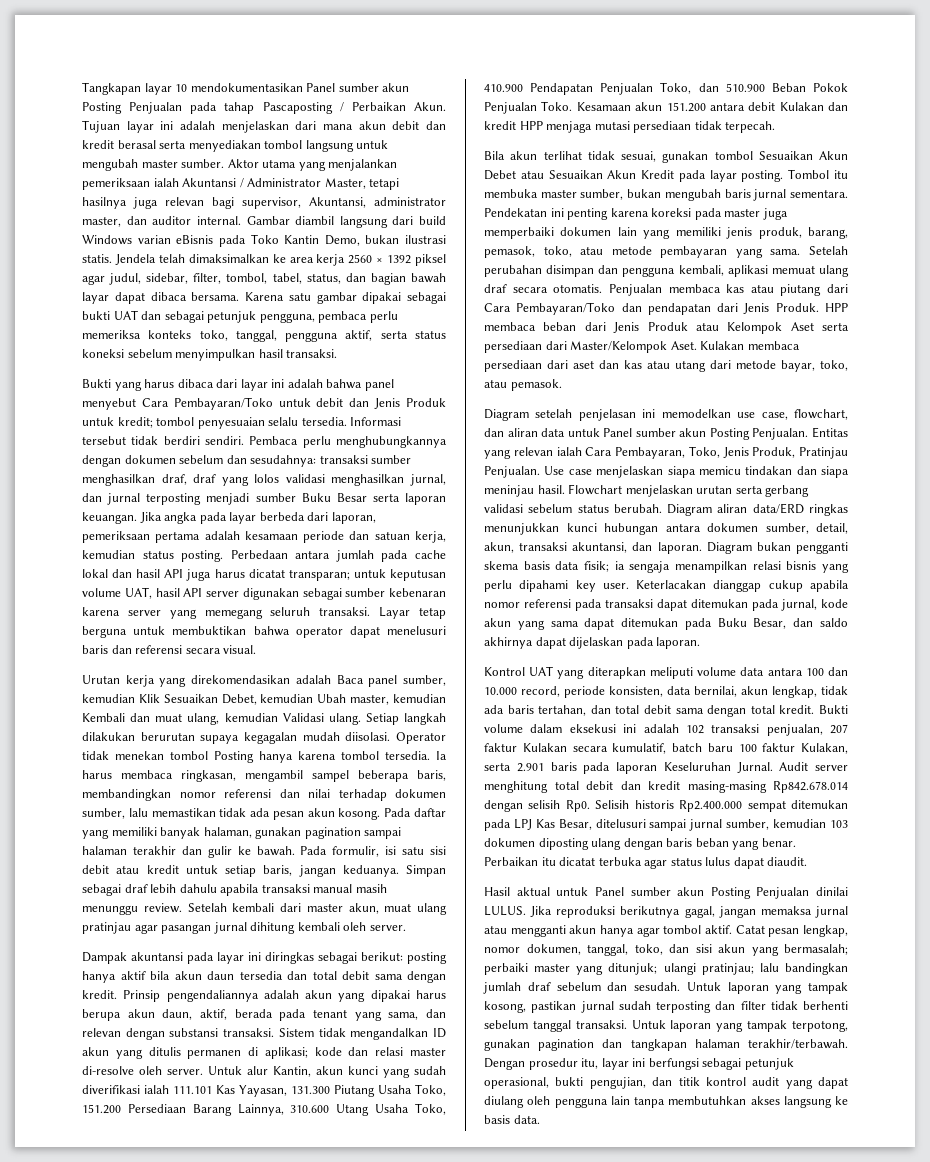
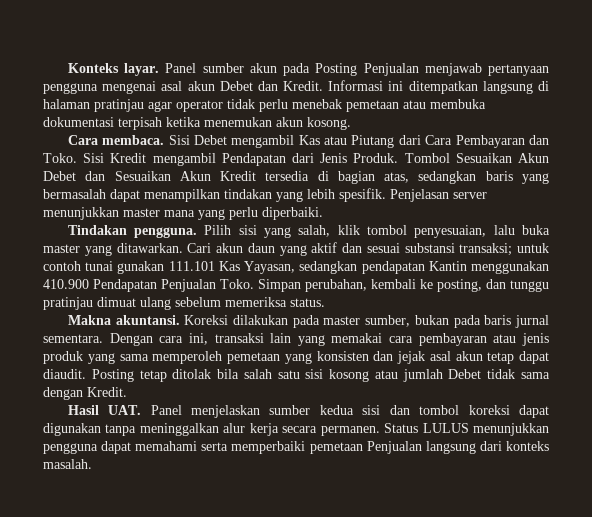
[82,82,410,95] [82,102,447,114] [82,120,446,133] [82,140,389,152] [82,159,398,171] [82,178,400,190] [82,197,446,209] [82,216,446,228] [82,234,446,247] [82,254,446,266] [82,273,446,285] [82,292,446,304] [82,310,398,323] [82,330,446,342] [82,349,338,361] [82,379,394,391] [82,397,446,410] [82,417,402,429] [82,436,447,448] [82,455,412,467] [82,474,446,486] [82,493,446,505] [82,512,376,524] [82,531,446,543] [82,550,446,562] [82,569,446,581] [82,587,446,600] [82,607,446,619] [82,626,446,638] [82,645,257,654] [82,675,447,687] [82,694,446,705] [82,713,446,725] [82,732,446,744] [82,751,447,763] [82,770,446,782] [82,789,446,801] [82,808,446,820] [82,827,402,839] [82,846,446,858] [82,865,446,877] [82,884,387,896] [82,903,447,915] [82,922,406,934] [82,952,447,964] [82,971,446,983] [82,990,446,1002] [82,1009,447,1021] [82,1028,447,1040] [82,1047,446,1059] [82,1066,446,1078] [82,1084,446,1097] [82,1103,446,1116] [484,82,848,95] [484,101,848,114] [484,121,776,133] [484,151,848,163] [484,169,848,182] [484,189,538,198] Tangkapan layar 10 mendokumentasikan Panel sumber akun Posting Penjualan pada tahap Pascaposting / Perbaikan Akun. Tujuan layar ini adalah menjelaskan dari mana akun debit dan kredit berasal serta menyediakan tombol langsung untuk mengubah master sumber. Aktor utama yang menjalankan pemeriksaan ialah Akuntansi / Administrator Master, tetapi hasilnya juga relevan bagi supervisor, Akuntansi, administrator master, dan auditor internal. Gambar diambil langsung dari build Windows varian eBisnis pada Toko Kantin Demo, bukan ilustrasi statis. Jendela telah dimaksimalkan ke area kerja 2560 × 1392 piksel agar judul, sidebar, filter, tombol, tabel, status, dan bagian bawah layar dapat dibaca bersama. Karena satu gambar dipakai sebagai bukti UAT dan sebagai petunjuk pengguna, pembaca perlu memeriksa konteks toko, tanggal, pengguna aktif, serta status koneksi sebelum menyimpulkan hasil transaksi. // Bukti yang harus dibaca dari layar ini adalah bahwa panel menyebut Cara Pembayaran/Toko untuk debit dan Jenis Produk untuk kredit; tombol penyesuaian selalu tersedia. Informasi tersebut tidak berdiri sendiri. Pembaca perlu menghubungkannya dengan dokumen sebelum dan sesudahnya: transaksi sumber menghasilkan draf, draf yang lolos validasi menghasilkan jurnal, dan jurnal terposting menjadi sumber Buku Besar serta laporan keuangan. Jika angka pada layar berbeda dari laporan, pemeriksaan pertama adalah kesamaan periode dan satuan kerja, kemudian status posting. Perbedaan antara jumlah pada cache lokal dan hasil API juga harus dicatat transparan; untuk keputusan volume UAT, hasil API server digunakan sebagai sumber kebenaran karena server yang memegang seluruh transaksi. Layar tetap berguna untuk membuktikan bahwa operator dapat menelusuri baris dan referensi secara visual. // Urutan kerja yang direkomendasikan adalah Baca panel sumber, kemudian Klik Sesuaikan Debet, kemudian Ubah master, kemudian Kembali dan muat ulang, kemudian Validasi ulang. Setiap langkah dilakukan berurutan supaya kegagalan mudah diisolasi. Operator tidak menekan tombol Posting hanya karena tombol tersedia. Ia harus membaca ringkasan, mengambil sampel beberapa baris, membandingkan nomor referensi dan nilai terhadap dokumen sumber, lalu memastikan tidak ada pesan akun kosong. Pada daftar yang memiliki banyak halaman, gunakan pagination sampai halaman terakhir dan gulir ke bawah. Pada formulir, isi satu sisi debit atau kredit untuk setiap baris, jangan keduanya. Simpan sebagai draf lebih dahulu apabila transaksi manual masih menunggu review. Setelah kembali dari master akun, muat ulang pratinjau agar pasangan jurnal dihitung kembali oleh server. // Dampak akuntansi pada layar ini diringkas sebagai berikut: posting hanya aktif bila akun daun tersedia dan total debit sama dengan kredit. Prinsip pengendaliannya adalah akun yang dipakai harus berupa akun daun, aktif, berada pada tenant yang sama, dan relevan dengan substansi transaksi. Sistem tidak mengandalkan ID akun yang ditulis permanen di aplikasi; kode dan relasi master di-resolve oleh server. Untuk alur Kantin, akun kunci yang sudah diverifikasi ialah 111.101 Kas Yayasan, 131.300 Piutang Usaha Toko, 151.200 Persediaan Barang Lainnya, 310.600 Utang Usaha Toko, 410.900 Pendapatan Penjualan Toko, dan 510.900 Beban Pokok Penjualan Toko. Kesamaan akun 151.200 antara debit Kulakan dan kredit HPP menjaga mutasi persediaan tidak terpecah. // Bila akun terlihat tidak sesuai, gunakan tombol Sesuaikan Akun Debet atau Sesuaikan Akun Kredit pada layar posting. Tombol itu membuka -> [67,63,550,76] [43,80,549,94] [43,99,486,112] [43,117,351,130] [67,135,549,148] [43,153,549,166] [43,171,549,184] [43,188,487,202] [43,207,323,220] [67,225,551,238] [43,242,549,256] [43,261,549,274] [43,279,549,292] [43,297,325,310] [67,315,320,328] Konteks layar. Panel sumber akun pada Posting Penjualan menjawab pertanyaan pengguna mengenai asal akun Debet dan Kredit. Informasi ini ditempatkan langsung di halaman pratinjau agar operator tidak perlu menebak pemetaan atau membuka dokumentasi terpisah ketika menemukan akun kosong. // Cara membaca. Sisi Debet mengambil Kas atau Piutang dari Cara Pembayaran dan Toko. Sisi Kredit mengambil Pendapatan dari Jenis Produk. Tombol Sesuaikan Akun Debet dan Sesuaikan Akun Kredit tersedia di bagian atas, sedangkan baris yang bermasalah dapat menampilkan tindakan yang lebih spesifik. Penjelasan server menunjukkan master mana yang perlu diperbaiki. // Tindakan pengguna. Pilih sisi yang salah, klik tombol penyesuaian, lalu buka master yang ditawarkan. Cari akun daun yang aktif dan sesuai substansi transaksi; untuk contoh tunai gunakan 111.101 Kas Yayasan, sedangkan pendapatan Kantin menggunakan 410.900 Pendapatan Penjualan Toko. Simpan perubahan, kembali ke posting, dan tunggu pratinjau dimuat ulang sebelum memeriksa status. // Makna akuntansi. Koreksi dilakukan pada
[664,189,721,201] mengubah -> [453,315,481,328] pada
[484,208,788,220] [484,227,848,239] [484,246,848,258] [484,265,849,277] [484,284,848,296] [484,302,848,315] [484,322,849,334] [484,341,800,353] [484,360,848,372] [484,379,562,391] [484,409,848,421] [484,427,848,440] [484,446,848,459] [484,466,849,478] [484,484,810,497] [484,503,848,516] [484,523,848,535] [484,542,848,554] [484,561,849,573] [484,580,849,592] [484,599,848,611] [484,618,848,630] [484,637,701,649] [484,666,848,679] [484,686,848,698] [484,705,848,717] [484,724,848,736] [484,743,848,754] [484,762,848,774] [484,781,848,793] [484,800,848,812] [484,819,848,831] [484,838,796,850] [484,857,808,869] [484,887,848,899] [484,906,848,918] [484,925,848,937] [484,944,848,956] [484,963,848,975] [483,982,848,994] [484,1001,848,1013] [484,1020,848,1032] [484,1039,848,1051] [484,1058,794,1070] [484,1077,848,1089] [484,1096,848,1108] [484,1115,540,1124] Pendekatan ini penting karena koreksi pada master juga memperbaiki dokumen lain yang memiliki jenis produk, barang, pemasok, toko, atau metode pembayaran yang sama. Setelah perubahan disimpan dan pengguna kembali, aplikasi memuat ulang draf secara otomatis. Penjualan membaca kas atau piutang dari Cara Pembayaran/Toko dan pendapatan dari Jenis Produk. HPP membaca beban dari Jenis Produk atau Kelompok Aset serta persediaan dari Master/Kelompok Aset. Kulakan membaca persediaan dari aset dan kas atau utang dari metode bayar, toko, atau pemasok. // Diagram setelah penjelasan ini memodelkan use case, flowchart, dan aliran data untuk Panel sumber akun Posting Penjualan. Entitas yang relevan ialah Cara Pembayaran, Toko, Jenis Produk, Pratinjau Penjualan. Use case menjelaskan siapa memicu tindakan dan siapa meninjau hasil. Flowchart menjelaskan urutan serta gerbang validasi sebelum status berubah. Diagram aliran data/ERD ringkas menunjukkan kunci hubungan antara dokumen sumber, detail, akun, transaksi akuntansi, dan laporan. Diagram bukan pengganti skema basis data fisik; ia sengaja menampilkan relasi bisnis yang perlu dipahami key user. Keterlacakan dianggap cukup apabila nomor referensi pada transaksi dapat ditemukan pada jurnal, kode akun yang sama dapat ditemukan pada Buku Besar, dan saldo akhirnya dapat dijelaskan pada laporan. // Kontrol UAT yang diterapkan meliputi volume data antara 100 dan 10.000 record, periode konsisten, data bernilai, akun lengkap, tidak ada baris tertahan, dan total debit sama dengan total kredit. Bukti volume dalam eksekusi ini adalah 102 transaksi penjualan, 207 faktur Kulakan secara kumulatif, batch baru 100 faktur Kulakan, serta 2.901 baris pada laporan Keseluruhan Jurnal. Audit server menghitung total debit dan kredit masing-masing Rp842.678.014 dengan selisih Rp0. Selisih historis Rp2.400.000 sempat ditemukan pada LPJ Kas Besar, ditelusuri sampai jurnal sumber, kemudian 103 dokumen diposting ulang dengan baris beban yang benar. Perbaikan itu dicatat terbuka agar status lulus dapat diaudit. // Hasil aktual untuk Panel sumber akun Posting Penjualan dinilai LULUS. Jika reproduksi berikutnya gagal, jangan memaksa jurnal atau mengganti akun hanya agar tombol aktif. Catat pesan lengkap, nomor dokumen, tanggal, toko, dan sisi akun yang bermasalah; perbaiki master yang ditunjuk; ulangi pratinjau; lalu bandingkan jumlah draf sebelum dan sesudah. Untuk laporan yang tampak kosong, pastikan jurnal sudah terposting dan filter tidak berhenti sebelum tanggal transaksi. Untuk laporan yang tampak terpotong, gunakan pagination dan tangkapan halaman terakhir/terbawah. Dengan prosedur itu, layar ini berfungsi sebagai petunjuk operasional, bukti pengujian, dan titik kontrol audit yang dapat diulang oleh pengguna lain tanpa membutuhkan akses langsung ke basis data. -> [109,333,549,346] [43,351,549,364] [43,369,550,382] [43,387,127,400] [67,405,549,418] [43,423,550,436] [43,441,549,454] [43,459,92,469] Dengan cara ini, transaksi lain yang memakai cara pembayaran atau jenis produk yang sama memperoleh pemetaan yang konsisten dan jejak asal akun tetap dapat diaudit. Posting tetap ditolak bila salah satu sisi kosong atau jumlah Debet tidak sama dengan Kredit. // Hasil UAT. Panel menjelaskan sumber kedua sisi dan tombol koreksi dapat digunakan tanpa meninggalkan alur kerja secara permanen. Status LULUS menunjukkan pengguna dapat memahami serta memperbaiki pemetaan Penjualan langsung dari konteks masalah.

